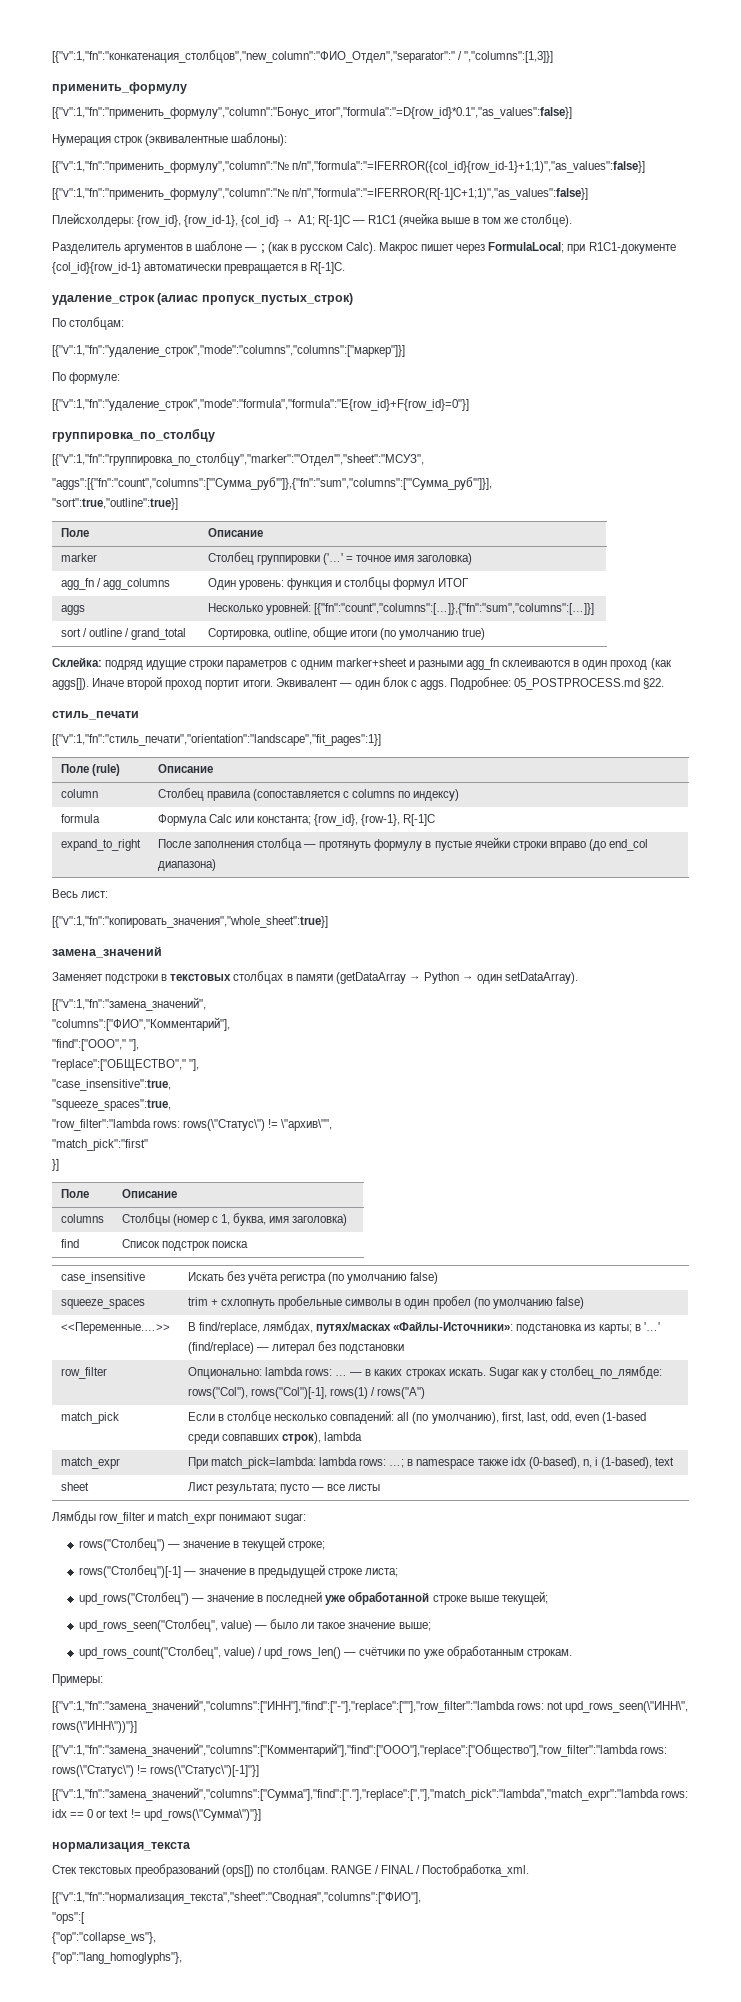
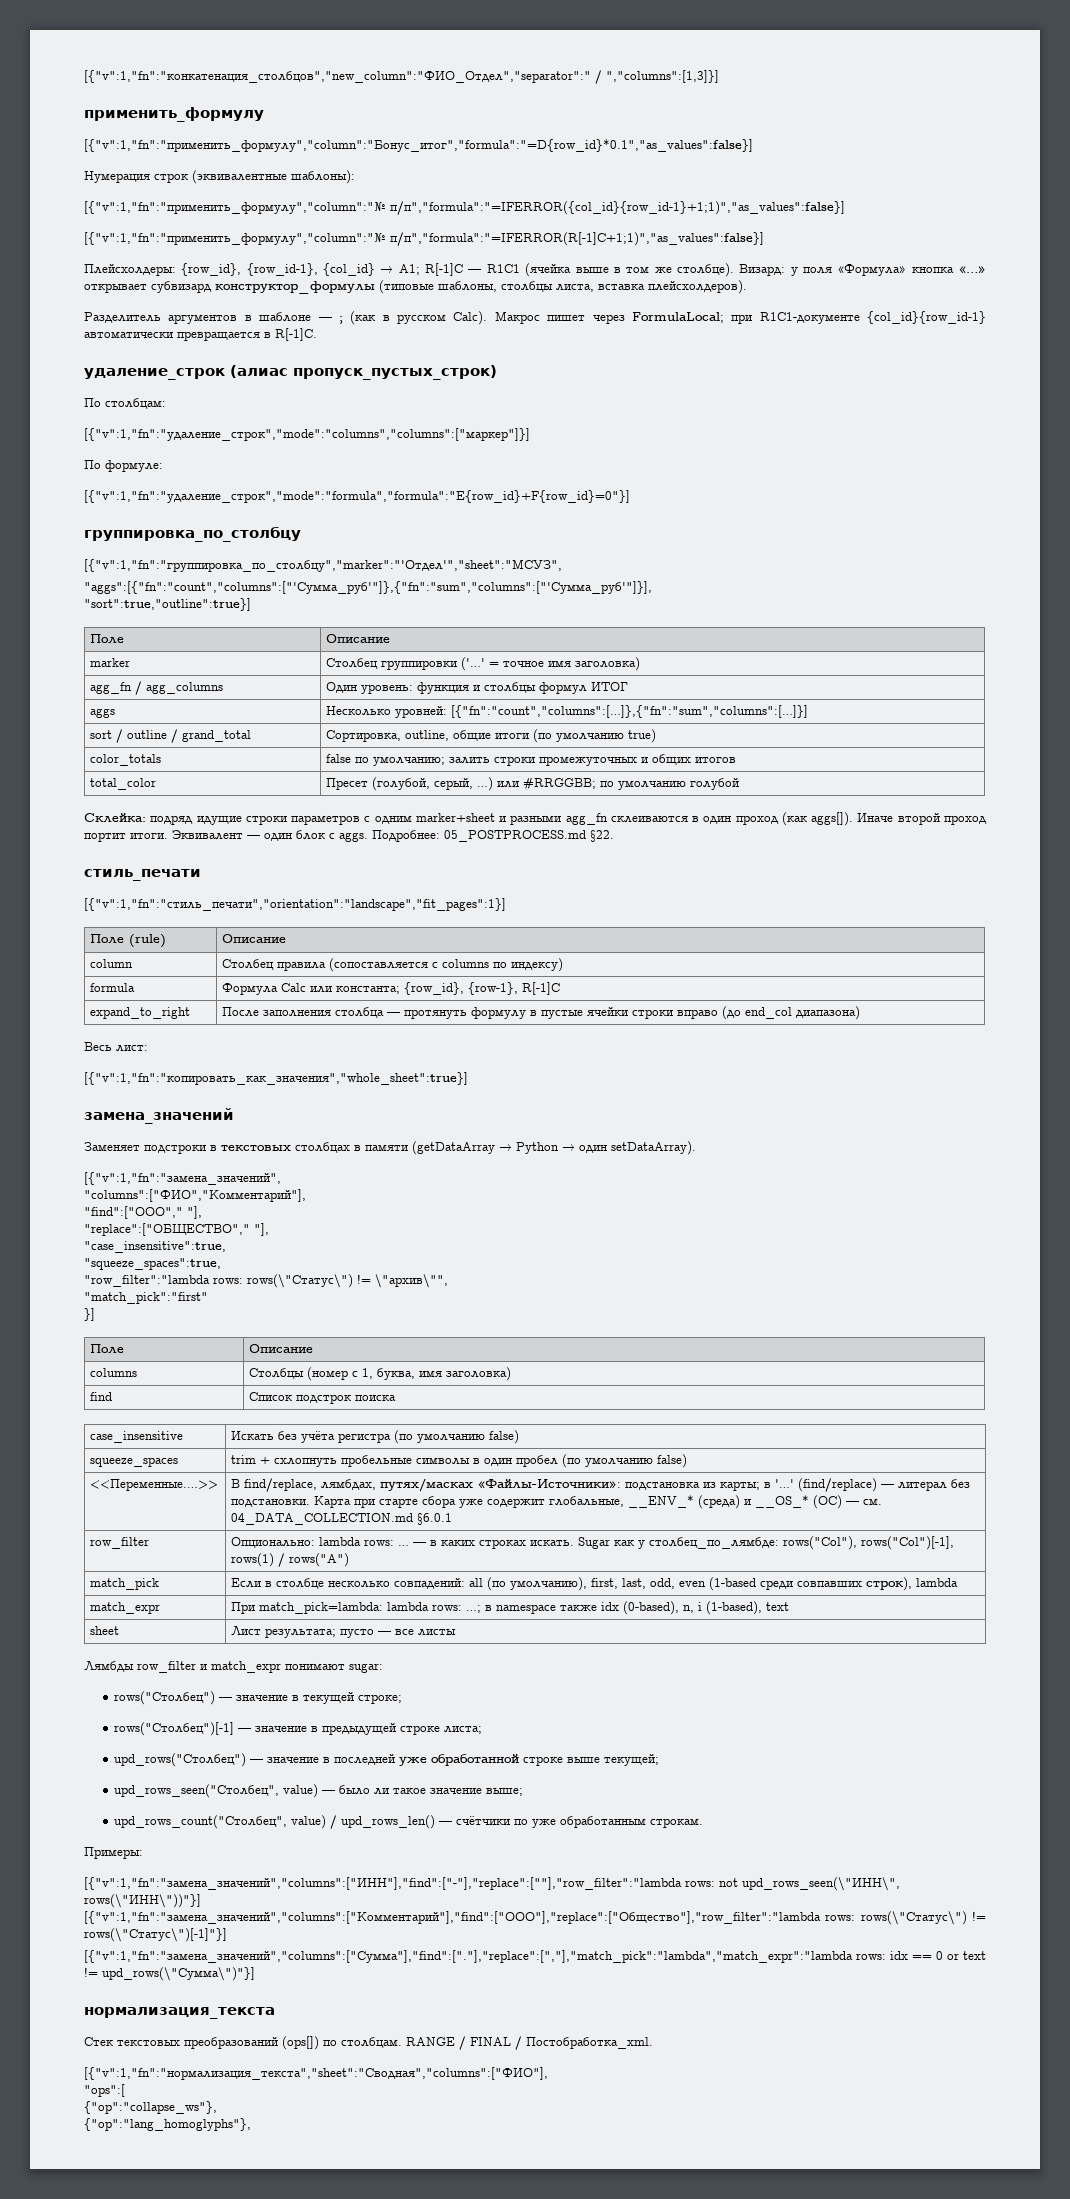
(573, 220) none -> [739,264,987,276] [84,280,747,294] Визард: у поля «Формула» кнопка «…» открывает субвизард конструктор_формулы (типовые шаблоны, столбцы листа, вставка плейсхолдеров).
(486, 634) none -> [90,754,162,766] [326,754,737,766] [90,778,157,790] [326,777,740,791] // color_totals | false по умолчанию; залить строки промежуточных и общих итогов // total_color | Пресет (голубой, серый, …) или #RRGGBB; по умолчанию голубой
[52,916,328,928] [{"v":1,"fn":"копировать_значения","whole_sheet":true}] -> [84,1072,468,1085] [{"v":1,"fn":"копировать_как_значения","whole_sheet":true}]
[339,1344,405,1354] подстановки -> [231,1495,883,1509] [231,1513,453,1525] подстановки. Карта при старте сбора уже содержит глобальные, __ENV_* (среда) и __OS_* (ОС) — см. 04_DATA_COLLECTION.md §6.0.1

